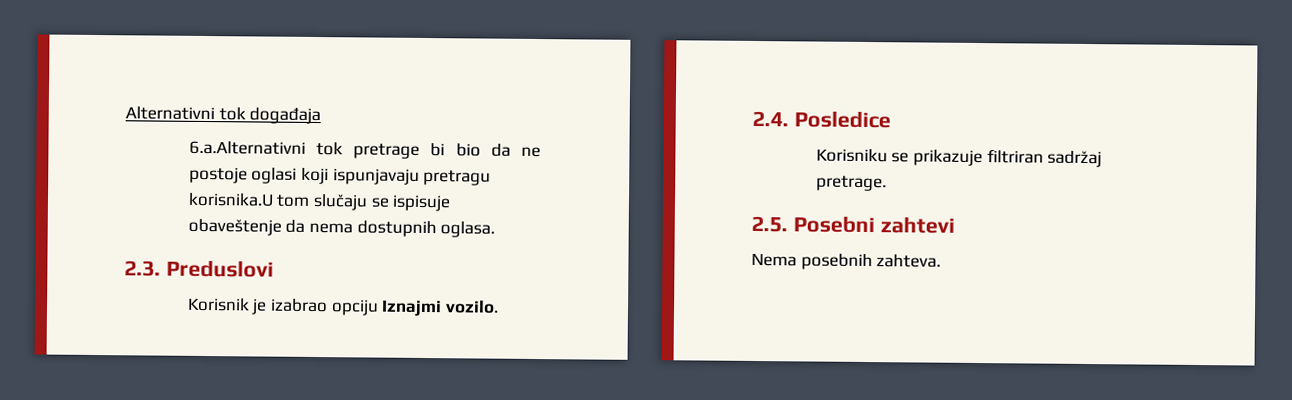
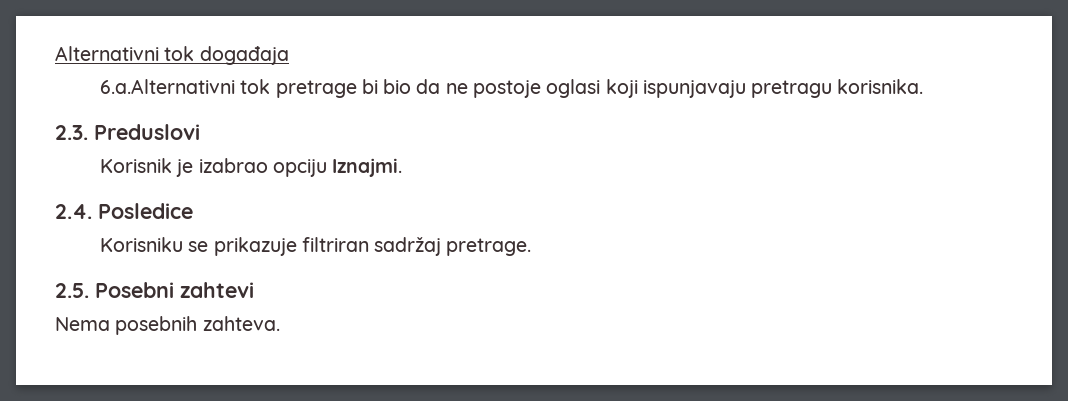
[187,192,452,212] [187,218,496,238] korisnika.U tom slučaju se ispisuje obaveštenje da nema dostupnih oglasa. -> [837,79,924,94] korisnika.
[381,299,499,317] Iznajmi vozilo. -> [332,158,403,177] Iznajmi.

